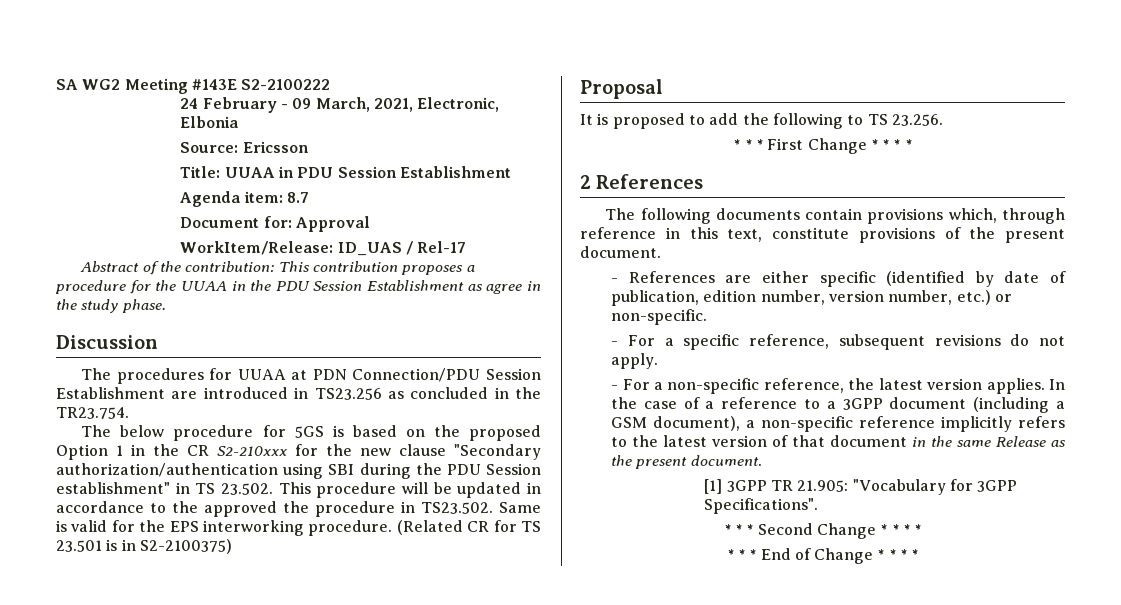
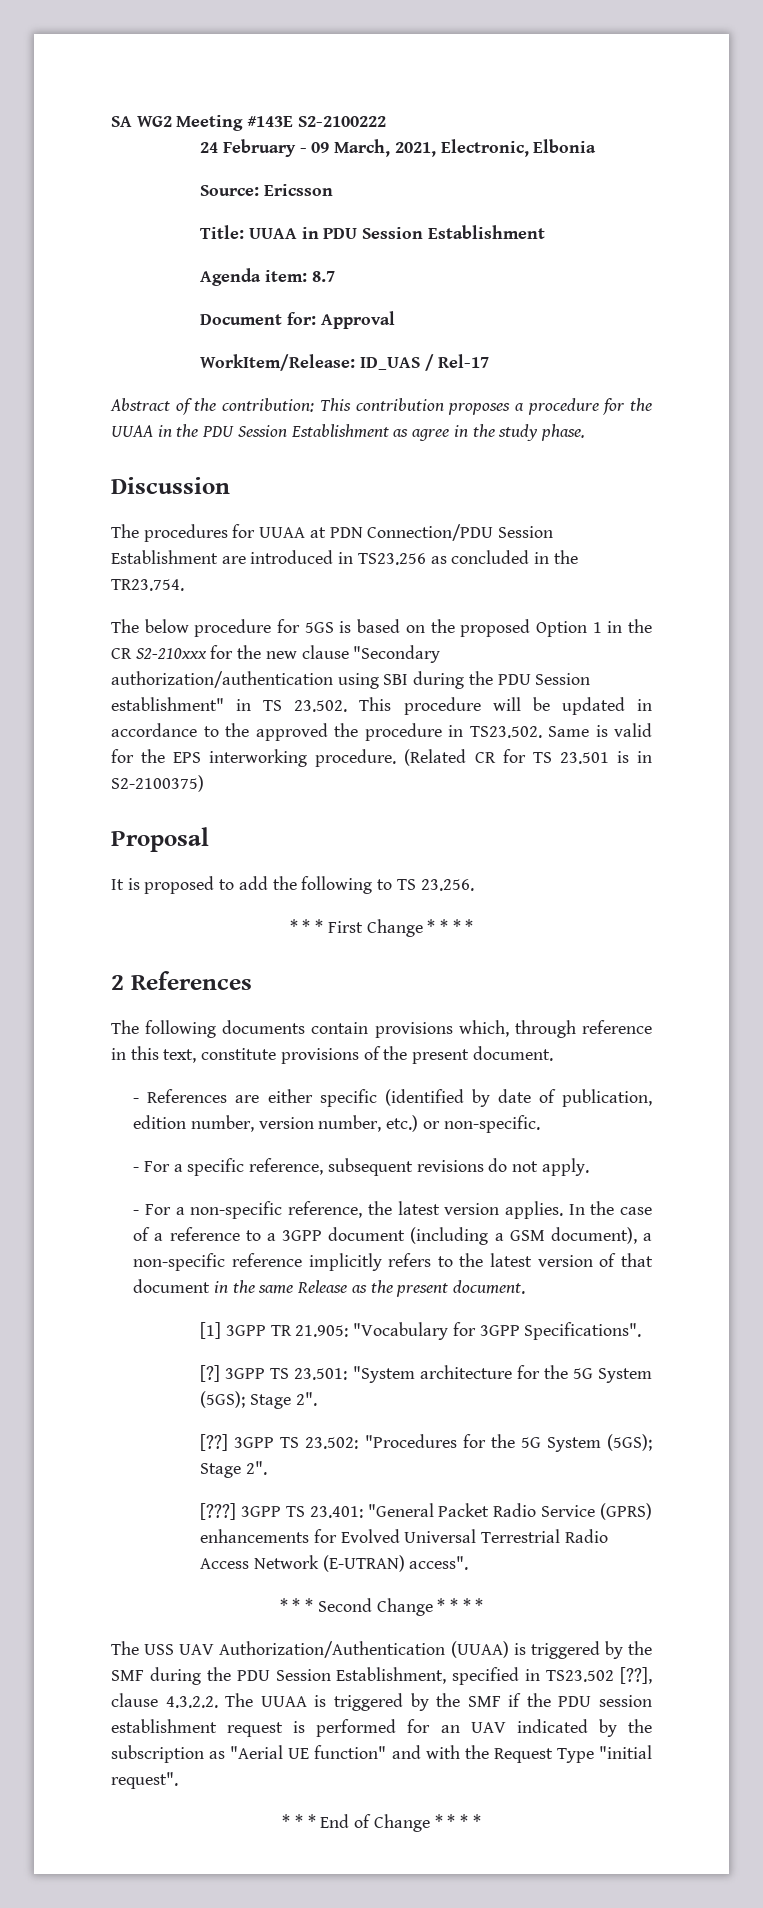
(819, 506) none -> [200,1365,653,1383] [200,1391,317,1409] [200,1434,653,1452] [200,1461,267,1478] [200,1503,653,1520] [200,1529,608,1543] [200,1555,469,1572] // [?] 3GPP TS 23.501: "System architecture for the 5G System (5GS); Stage 2". // [??] 3GPP TS 23.502: "Procedures for the 5G System (5GS); Stage 2". // [???] 3GPP TS 23.401: "General Packet Radio Service (GPRS) enhancements for Evolved Universal Terrestrial Radio Access Network (E-UTRAN) access".
(922, 529) none -> [111,1641,652,1659] [111,1667,653,1685] [111,1693,652,1711] [111,1719,652,1737] [111,1745,653,1763] [111,1772,178,1789] // The USS UAV Authorization/Authentication (UUAA) is triggered by the SMF during the PDU Session Establishment, specified in TS23.502 [??], clause 4.3.2.2. The UUAA is triggered by the SMF if the PDU session establishment request is performed for an UAV indicated by the subscription as "Aerial UE function" and with the Request Type "initial request".

